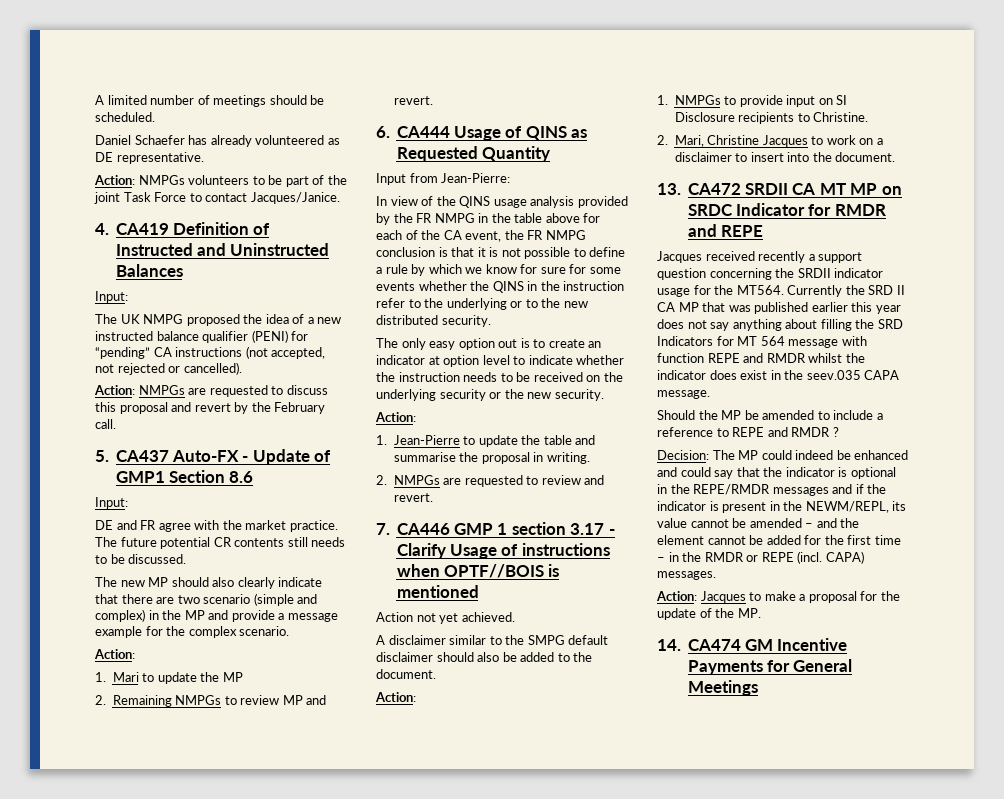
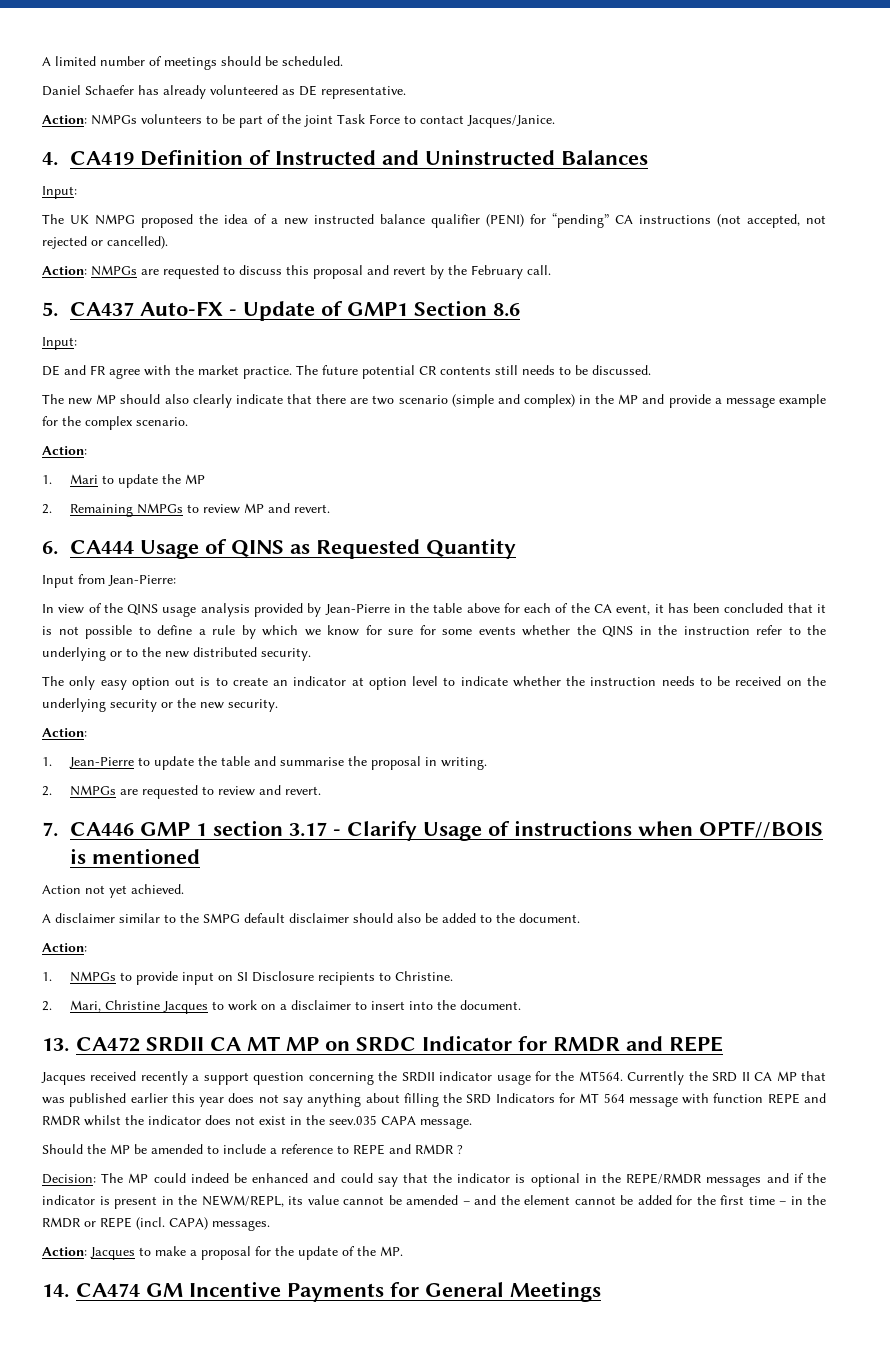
[393,213,475,223] the FR NMPG -> [324,604,390,615] Jean-Pierre
[504,230,586,240] [376,247,448,257] the FR NMPG conclusion is -> [654,603,784,613] it has been concluded
(737, 375) none -> [235,1116,255,1125] not

